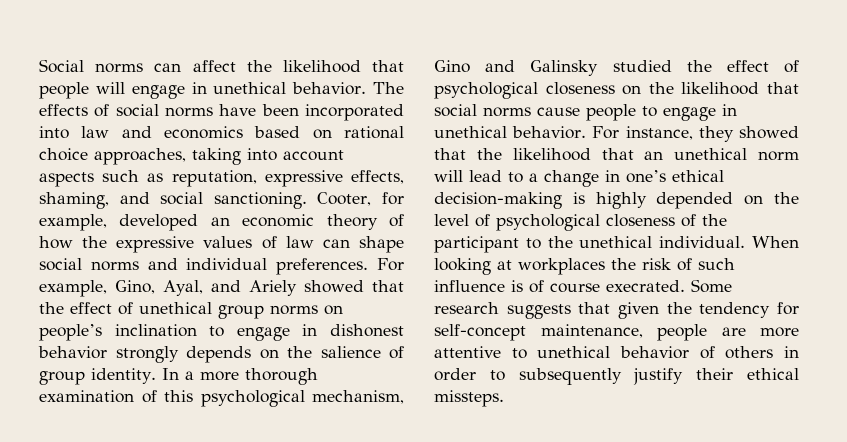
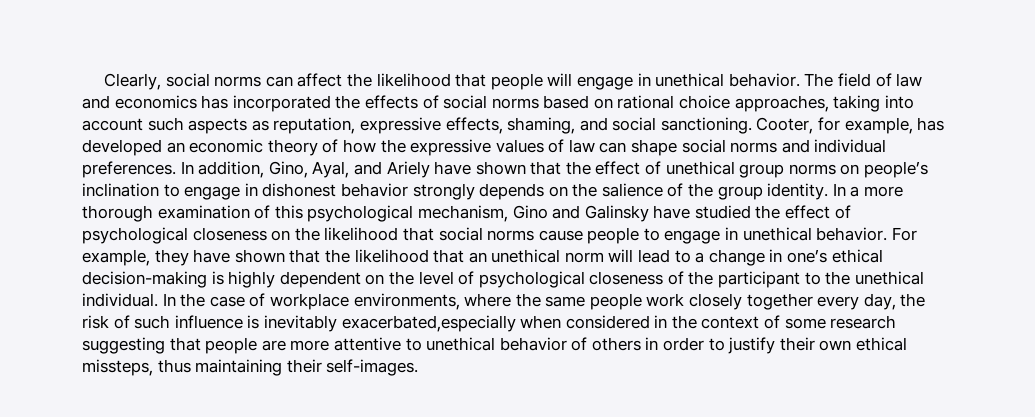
[39,59,84,73] Social -> [104,73,210,90] Clearly, social
[39,104,404,121] [39,126,243,139] effects of social norms have been incorporated into law and economics -> [837,73,923,87] [82,95,539,112] field of law and economics has incorporated the effects of social norms
[39,170,140,187] aspects such -> [147,117,248,134] such aspects
(107, 222) none -> [917,117,945,131] has
[377,258,405,271] [39,280,107,297] For example, -> [180,161,265,178] In addition,
[303,280,364,293] showed -> [434,161,526,175] have shown
(404, 352) none -> [688,183,714,197] the
(599, 68) none -> [653,205,691,219] have
[625,126,799,142] instance, they showed -> [82,249,285,266] example, they have shown
[656,192,734,209] depended -> [279,271,361,288] dependent
[752,236,799,248] [434,258,605,275] When looking at workplaces -> [162,293,896,310] In the case of workplace environments, where the same people work closely together every day,
[529,279,732,293] [434,302,799,319] [434,324,643,341] of course execrated. Some research suggests that given the tendency for self-concept maintenance, -> [263,315,897,332] [82,337,201,354] inevitably exacerbated,especially when considered in the context of some research suggesting that
[518,368,622,385] subsequently -> (725, 344) none
[747,368,799,380] [434,390,504,407] ethical missteps. -> [819,337,908,351] [82,359,419,376] own ethical missteps, thus maintaining their self-images.

